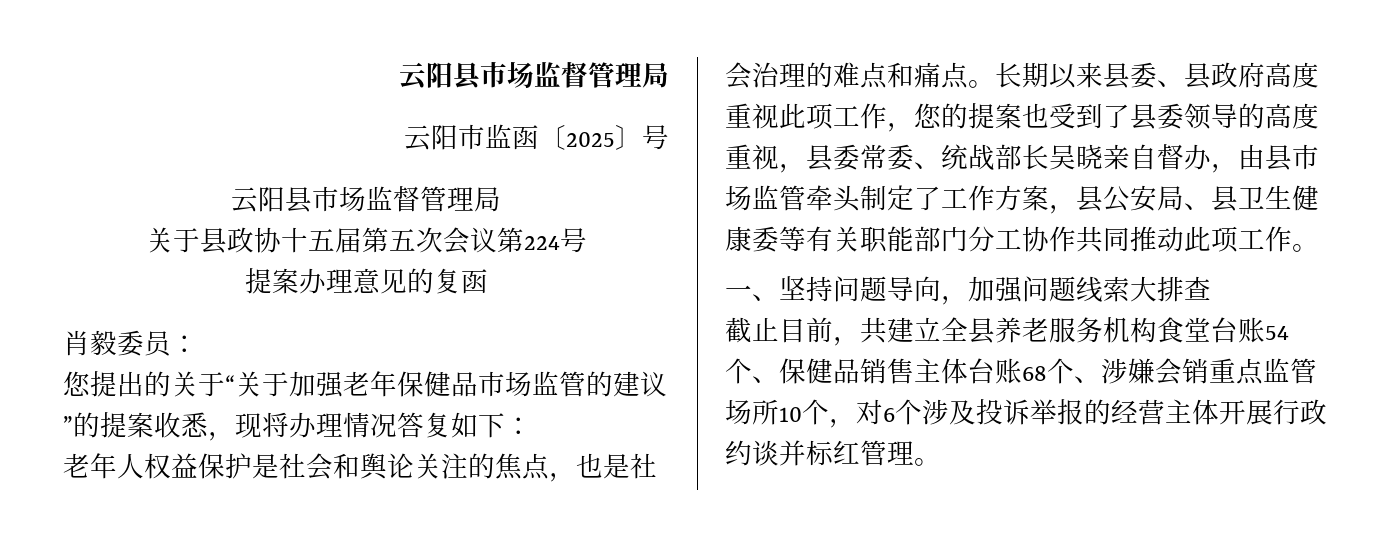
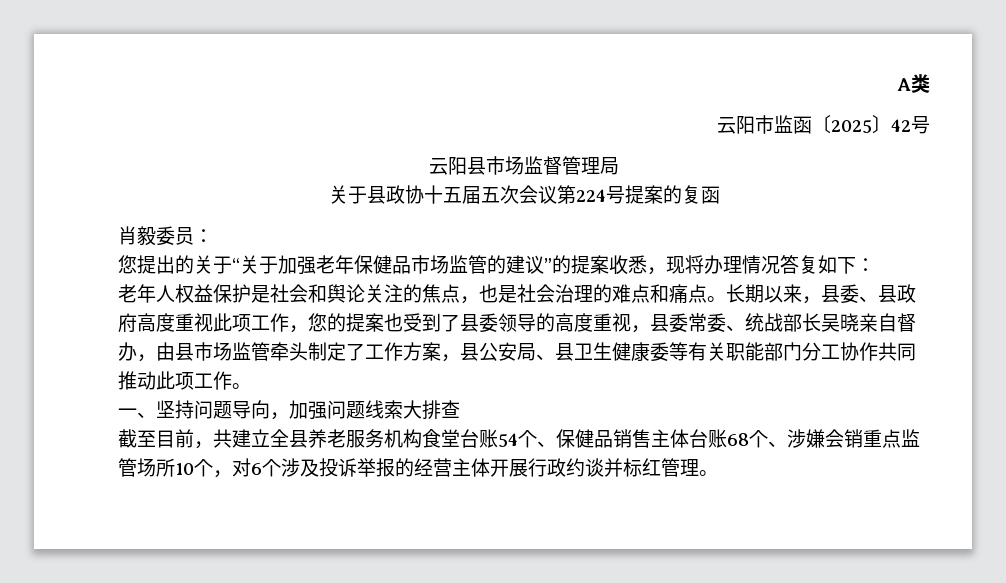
[399,61,669,90] 云阳县市场监督管理局 -> [897,74,930,93] A类
(642, 137) none -> [891,119,911,132] 42
[361,227,389,253] 第 -> (481, 195) none
[244,268,407,294] // 提案办理意见 -> [624,185,663,204] 提案
(1103, 75) none -> [802,296,821,304] ，
[752,317,779,341] 止 -> [137,430,156,447] 至

